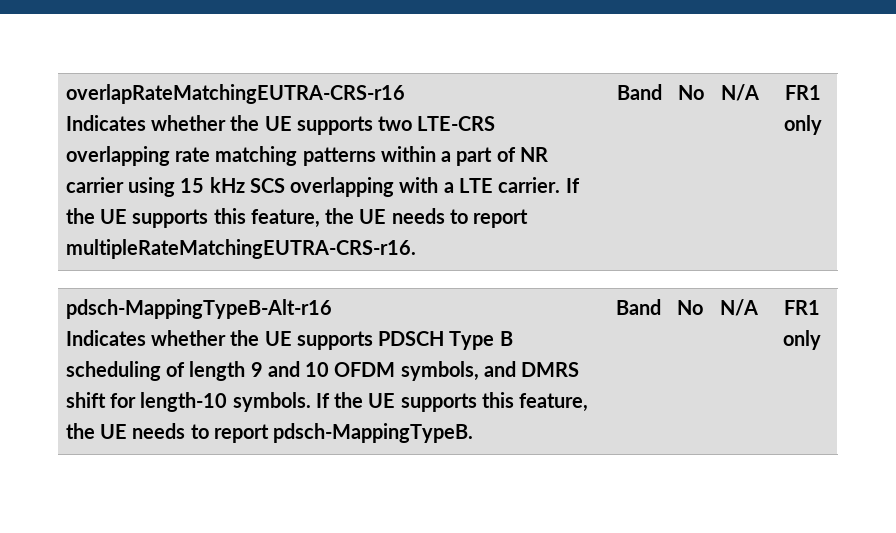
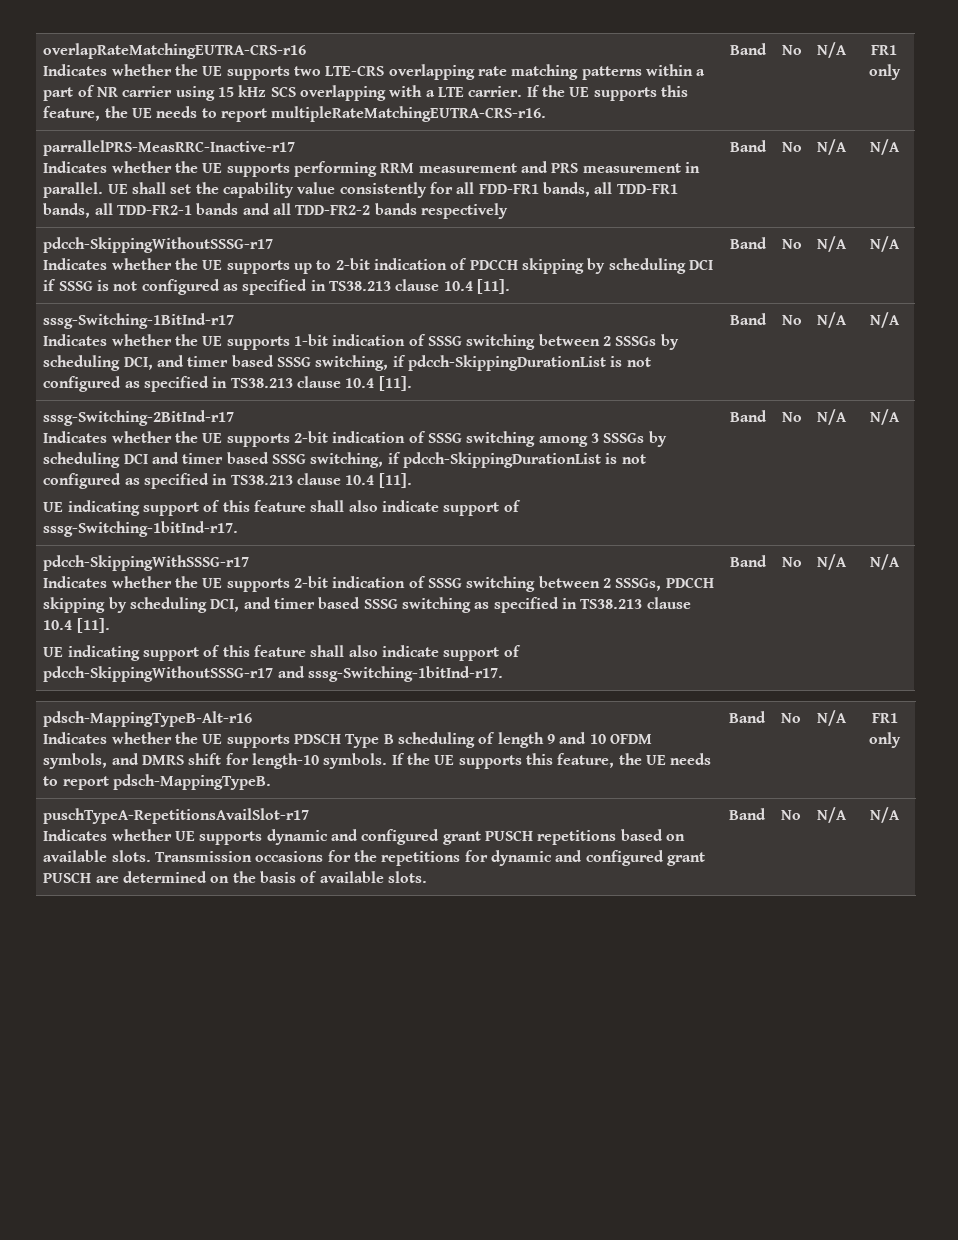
(822, 125) none -> [43,140,296,156] [43,161,700,177] [43,182,678,198] [43,203,508,219] [729,140,767,152] [781,142,802,152] [817,139,847,155] [869,139,900,155] [43,237,274,253] [43,258,713,274] [43,279,510,295] [729,237,767,249] [781,239,802,249] [817,236,847,252] [869,236,900,252] [43,313,235,329] [43,334,679,350] [43,355,651,371] [43,376,412,392] [729,313,767,325] [781,315,802,325] [817,312,847,328] [869,312,900,328] [43,410,235,426] [43,431,667,447] [43,452,646,468] [43,473,412,489] [43,500,521,516] [43,521,239,537] [729,410,767,422] [781,412,802,422] [817,409,847,425] [869,409,900,425] [43,555,250,571] [43,576,714,592] [43,597,691,613] [43,618,110,633] [43,645,521,661] [43,666,504,682] [729,555,767,567] [781,557,802,567] [817,554,847,570] [869,554,900,570] // parrallelPRS-MeasRRC-Inactive-r17 // Indicates whether the UE supports performing RRM measurement and PRS measurement in parallel. UE shall set the capability value consistently for all FDD-FR1 bands, all TDD-FR1 bands, all TDD-FR2-1 bands and all TDD-FR2-2 bands respectively | Band | No | N/A | N/A // pdcch-SkippingWithoutSSSG-r17 // Indicates whether the UE supports up to 2-bit indication of PDCCH skipping by scheduling DCI if SSSG is not configured as specified in TS38.213 clause 10.4 [11]. | Band | No | N/A | N/A // sssg-Switching-1BitInd-r17 // Indicates whether the UE supports 1-bit indication of SSSG switching between 2 SSSGs by scheduling DCI, and timer based SSSG switching, if pdcch-SkippingDurationList is not configured as specified in TS38.213 clause 10.4 [11]. | Band | No | N/A | N/A // sssg-Switching-2BitInd-r17 // Indicates whether the UE supports 2-bit indication of SSSG switching among 3 SSSGs by scheduling DCI and timer based SSSG switching, if pdcch-SkippingDurationList is not configured as specified in TS38.213 clause 10.4 [11]. // UE indicating support of this feature shall also indicate support of sssg-Switching-1bitInd-r17. | Band | No | N/A | N/A // pdcch-SkippingWithSSSG-r17 // Indicates whether the UE supports 2-bit indication of SSSG switching between 2 SSSGs, PDCCH skipping by scheduling DCI, and timer based SSSG switching as specified in TS38.213 clause 10.4 [11]. // UE indicating support of this feature shall also indicate support of pdcch-SkippingWithoutSSSG-r17 and sssg-Switching-1bitInd-r17. | Band | No | N/A | N/A
(821, 340) none -> [43,808,310,824] [43,829,685,845] [43,850,705,866] [43,871,427,883] [729,808,766,820] [780,810,801,820] [816,807,847,823] [870,807,900,823] // puschTypeA-RepetitionsAvailSlot-r17 // Indicates whether UE supports dynamic and configured grant PUSCH repetitions based on available slots. Transmission occasions for the repetitions for dynamic and configured grant PUSCH are determined on the basis of available slots. | Band | No | N/A | N/A

